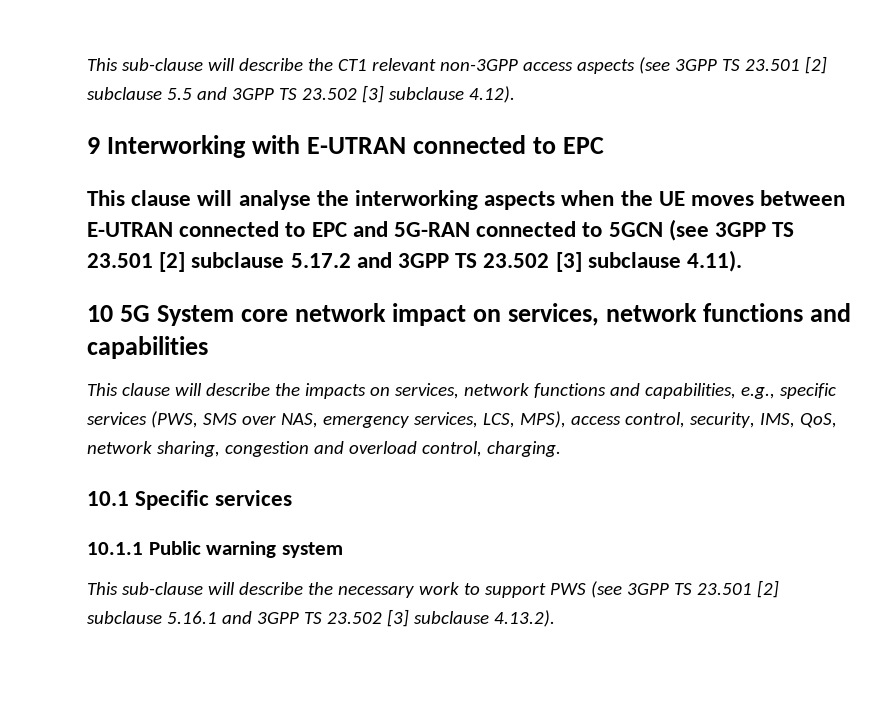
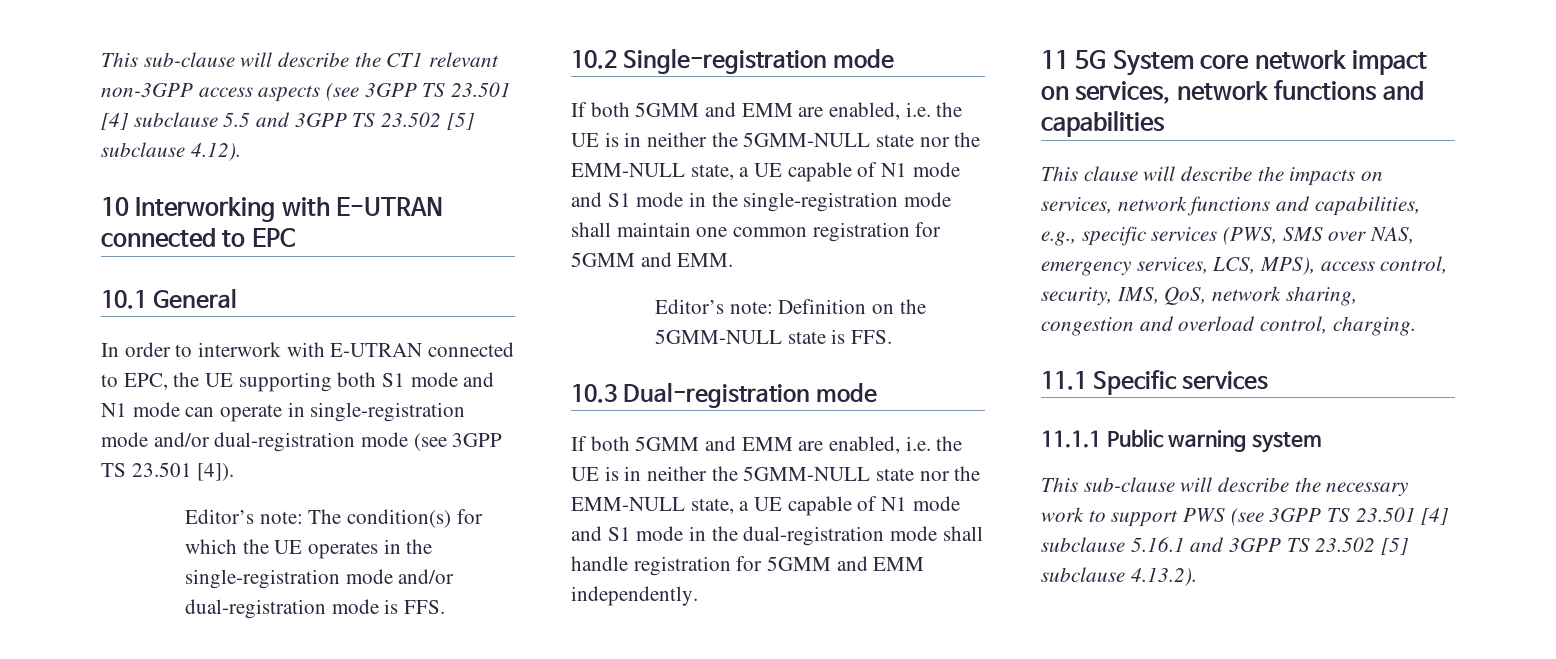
[804,56,827,74] [2] -> [101,112,129,130] [4]
[361,85,384,103] [3] -> [446,113,475,130] [5]
[87,137,100,154] 9 -> [101,197,129,216] 10
[87,190,846,210] [87,219,795,241] [87,250,743,272] [87,305,113,322] This clause will analyse the interworking aspects when the UE moves between E-UTRAN connected to EPC and 5G-RAN connected to 5GCN (see 3GPP TS 23.501 [2] subclause 5.17.2 and 3GPP TS 23.502 [3] subclause 4.11). // 10 -> [101,288,238,309] [101,342,515,357] [101,372,495,392] [101,402,466,422] [101,432,503,452] [101,462,235,481] [184,509,483,528] [184,539,433,559] [184,569,455,589] [184,599,445,619] [571,48,895,74] [571,102,963,120] [571,132,981,147] [571,162,960,182] [571,192,952,212] [571,222,942,242] [571,252,734,267] [654,299,926,314] [654,329,892,344] [571,382,878,408] [571,436,963,454] [571,466,981,481] [571,496,960,516] [571,526,983,546] [571,556,925,576] [571,586,698,606] [1041,50,1069,69] 10.1 General // In order to interwork with E-UTRAN connected to EPC, the UE supporting both S1 mode and N1 mode can operate in single-registration mode and/or dual-registration mode (see 3GPP TS 23.501 [4]). // Editor’s note: The condition(s) for which the UE operates in the single-registration mode and/or dual-registration mode is FFS. // 10.2 Single-registration mode // If both 5GMM and EMM are enabled, i.e. the UE is in neither the 5GMM-NULL state nor the EMM-NULL state, a UE capable of N1 mode and S1 mode in the single-registration mode shall maintain one common registration for 5GMM and EMM. // Editor’s note: Definition on the 5GMM-NULL state is FFS. // 10.3 Dual-registration mode // If both 5GMM and EMM are enabled, i.e. the UE is in neither the 5GMM-NULL state nor the EMM-NULL state, a UE capable of N1 mode and S1 mode in the dual-registration mode shall handle registration for 5GMM and EMM independently. // 11
[87,491,129,506] 10.1 -> [1041,371,1087,390] 11.1
[87,542,143,555] 10.1.1 -> [1041,430,1101,448] 11.1.1
[756,580,779,598] [2] -> [1421,507,1450,525] [4]
[386,609,409,627] [3] -> [1381,538,1410,555] [5]

